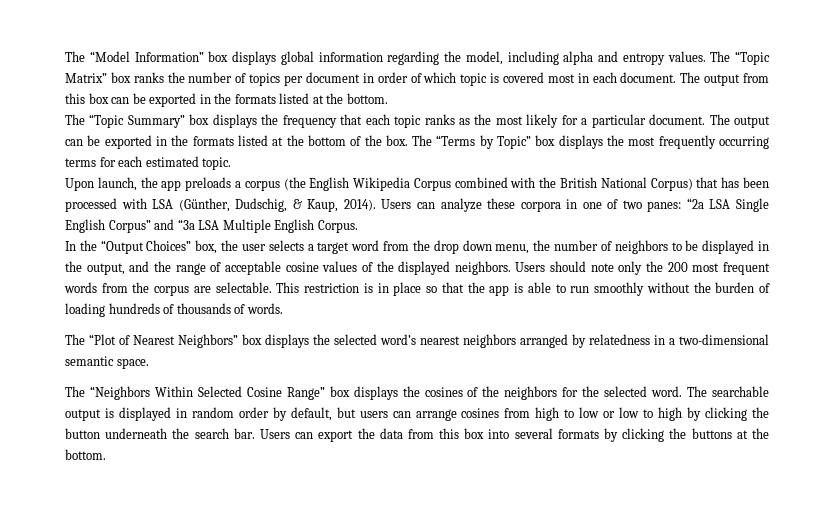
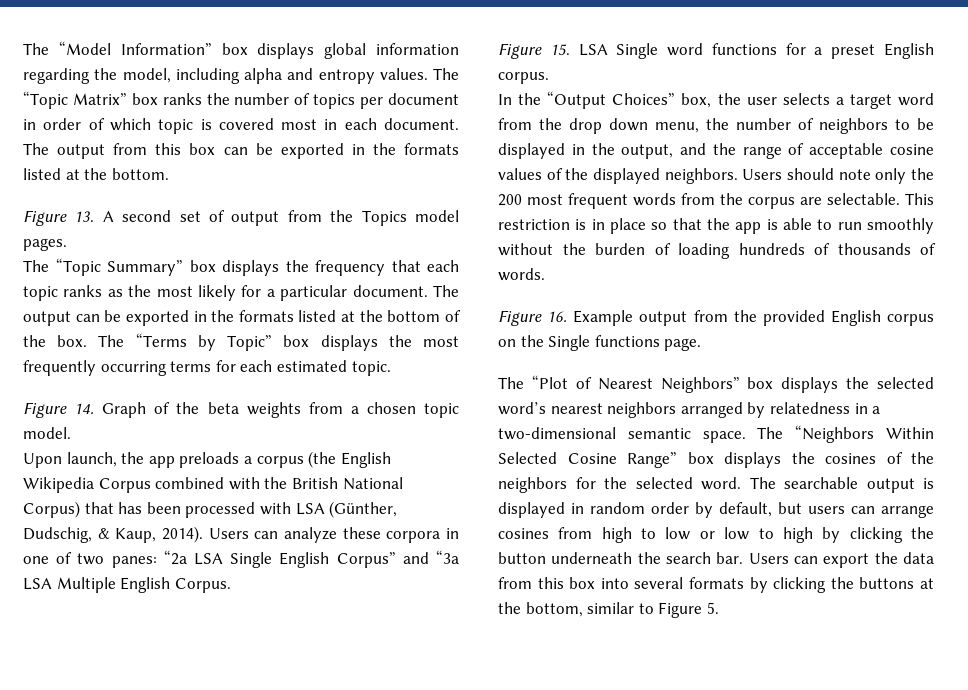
(388, 98) none -> [23,210,459,226] [23,238,67,251] // Figure 13. A second set of output from the Topics model pages.
(232, 163) none -> [23,402,460,418] [23,427,71,439] // Figure 14. Graph of the beta weights from a chosen topic model.
(358, 226) none -> [498,43,934,59] [498,72,549,84] // Figure 15. LSA Single word functions for a preset English corpus.
(283, 308) none -> [498,310,934,326] [498,335,702,351] // Figure 16. Example output from the provided English corpus on the Single functions page.
(149, 363) // -> (746, 437) none
[65,449,106,460] bottom. -> [525,602,719,618] bottom, similar to Figure 5.

